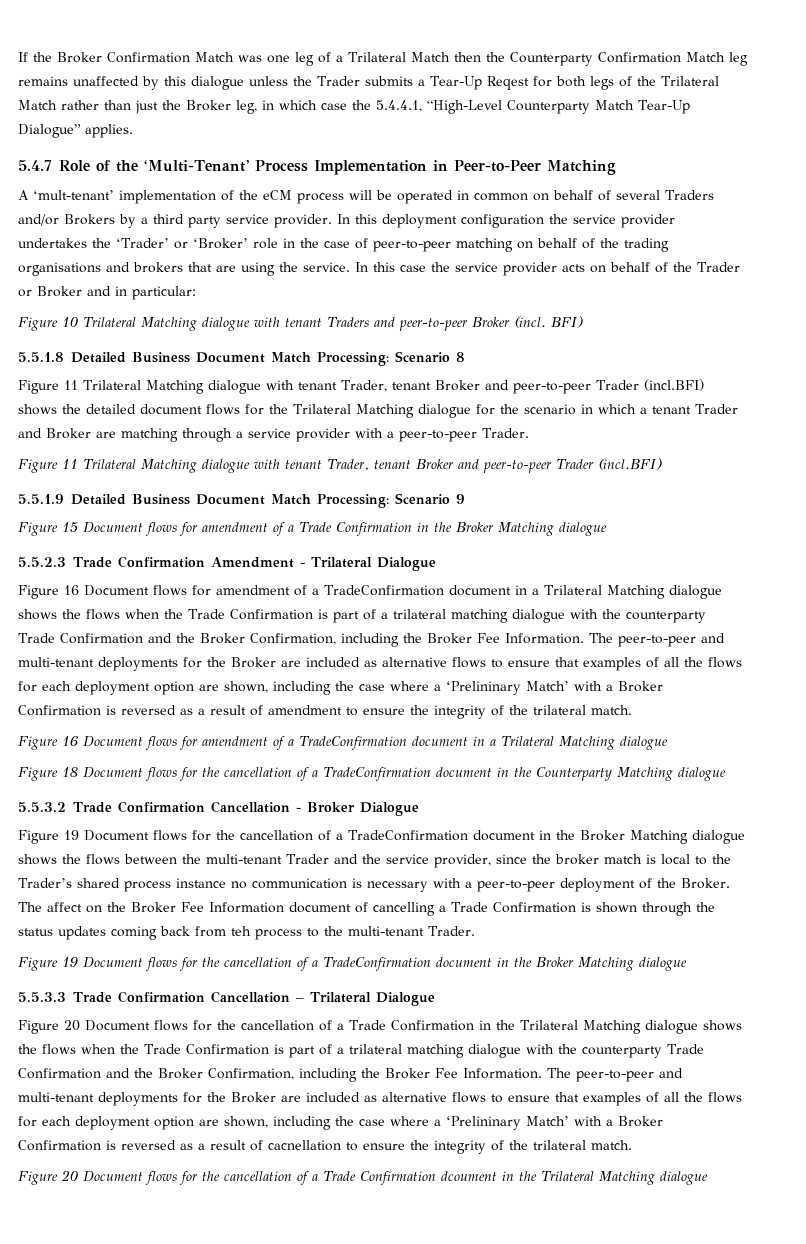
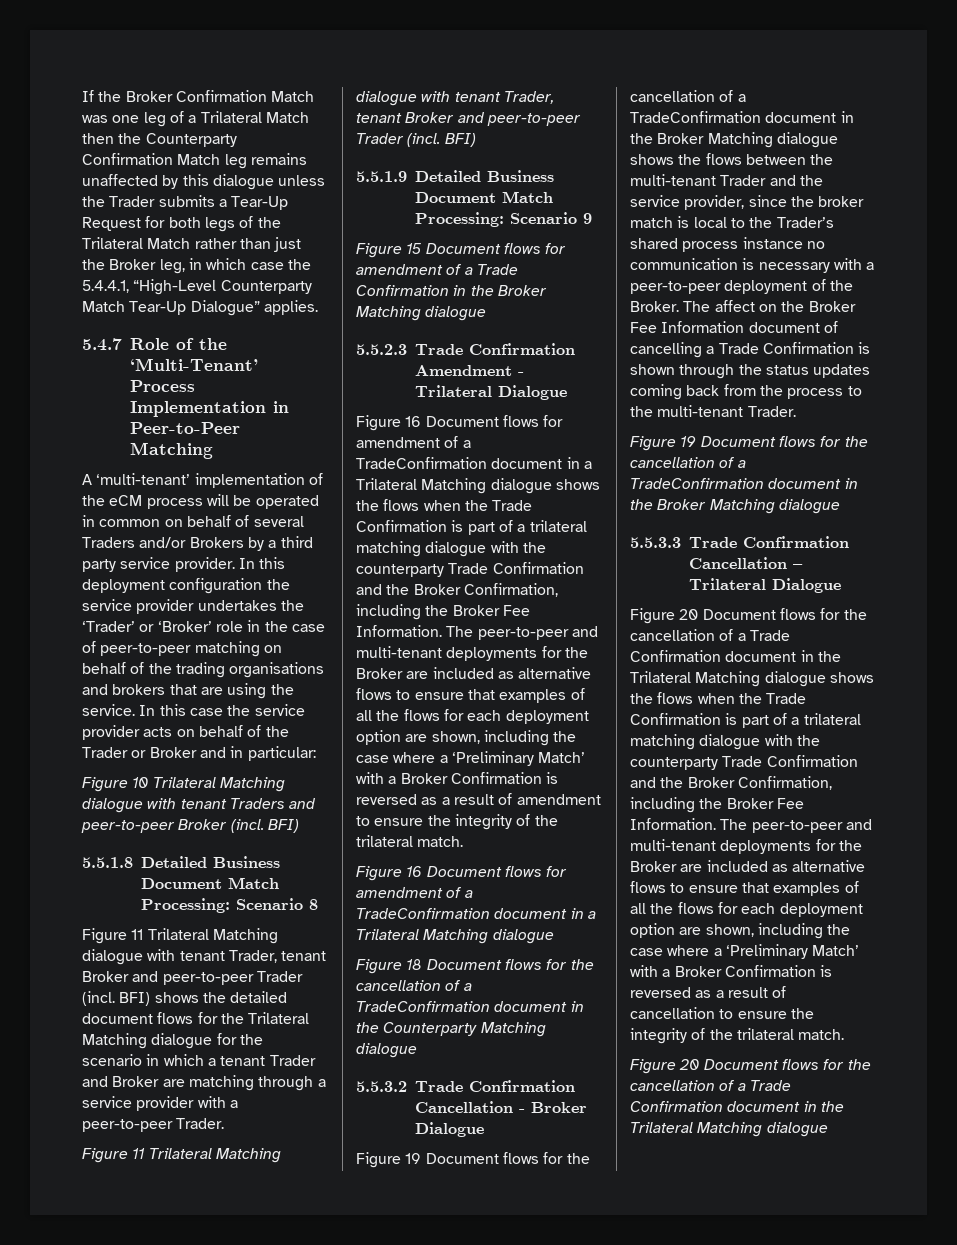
[486,76,529,90] Reqest -> [82,217,141,231] Request
[33,190,114,200] ‘mult-tenant’ -> [96,473,191,485] ‘multi-tenant’
[643,379,704,391] (incl.BFI) -> [82,991,151,1006] (incl. BFI)
[597,458,662,470] (incl.BFI) -> [407,133,476,147] (incl. BFI)
[446,681,521,695] ‘Prelininary -> [451,751,534,766] ‘Preliminary
[231,926,251,936] teh -> [759,385,783,396] the
(474, 1025) none -> [725,651,797,662] document
[446,1116,521,1130] ‘Prelininary -> [725,944,808,959] ‘Preliminary
[268,1140,341,1151] cacnellation -> [630,1007,715,1019] cancellation
[440,1171,497,1181] dcoument -> [727,1101,801,1112] document

